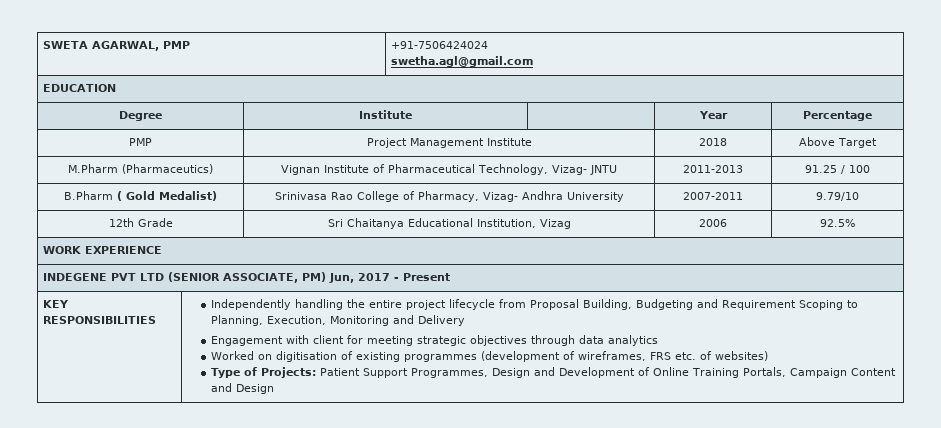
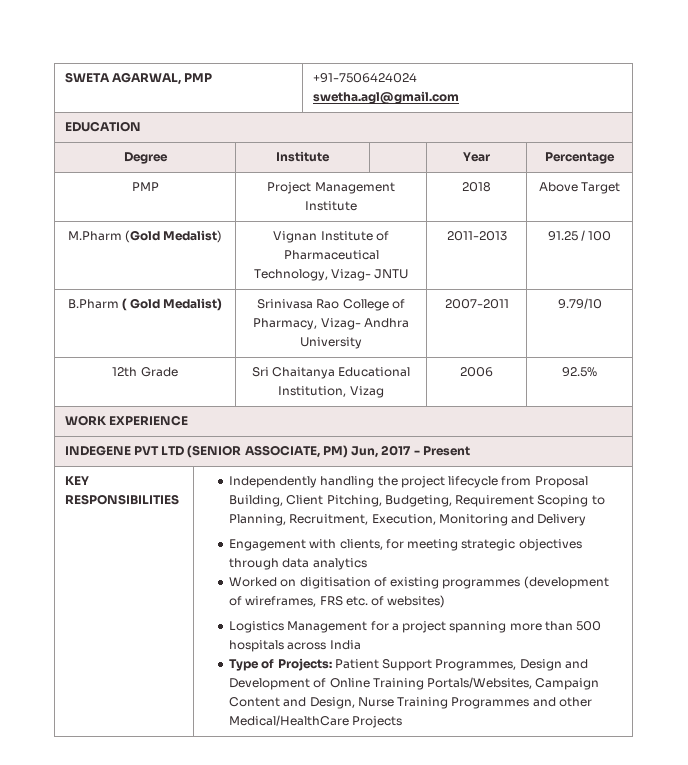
[122,164,213,174] (Pharmaceutics) -> [125,230,223,243] (Gold Medalist)
[368,300,402,308] entire -> (398, 481) none
[635,299,718,310] Budgeting and -> [286,495,452,507] Client Pitching, Budgeting,
(263, 320) none -> [289,514,369,525] Recruitment,
[312,335,344,344] client -> [339,539,383,550] clients,
(768, 356) none -> [229,621,602,633] [229,640,361,652] // Logistics Management for a project spanning more than 500 hospitals across India
[743,367,787,377] Portals, -> [427,677,533,689] Portals/Websites,
[235,384,274,394] Design -> [309,697,592,709] [229,715,403,728] Design, Nurse Training Programmes and other Medical/HealthCare Projects

